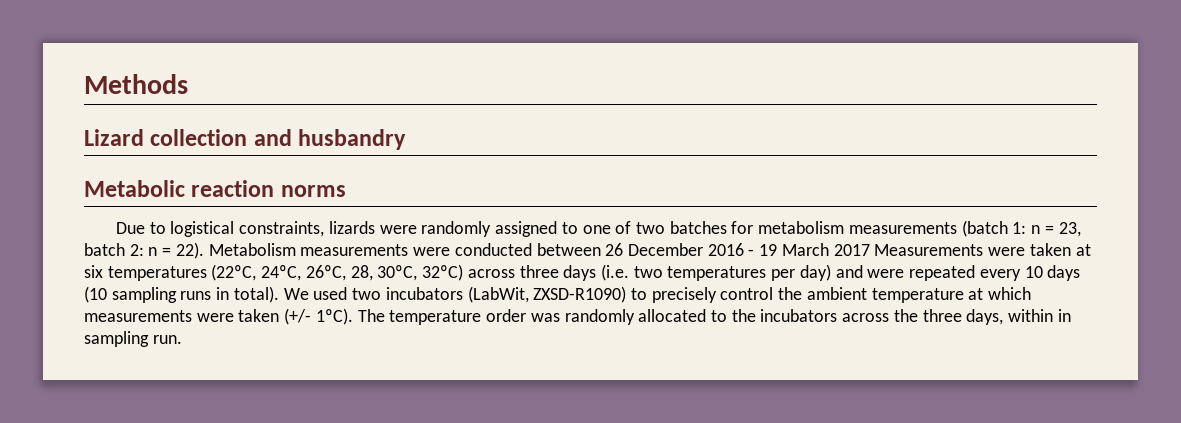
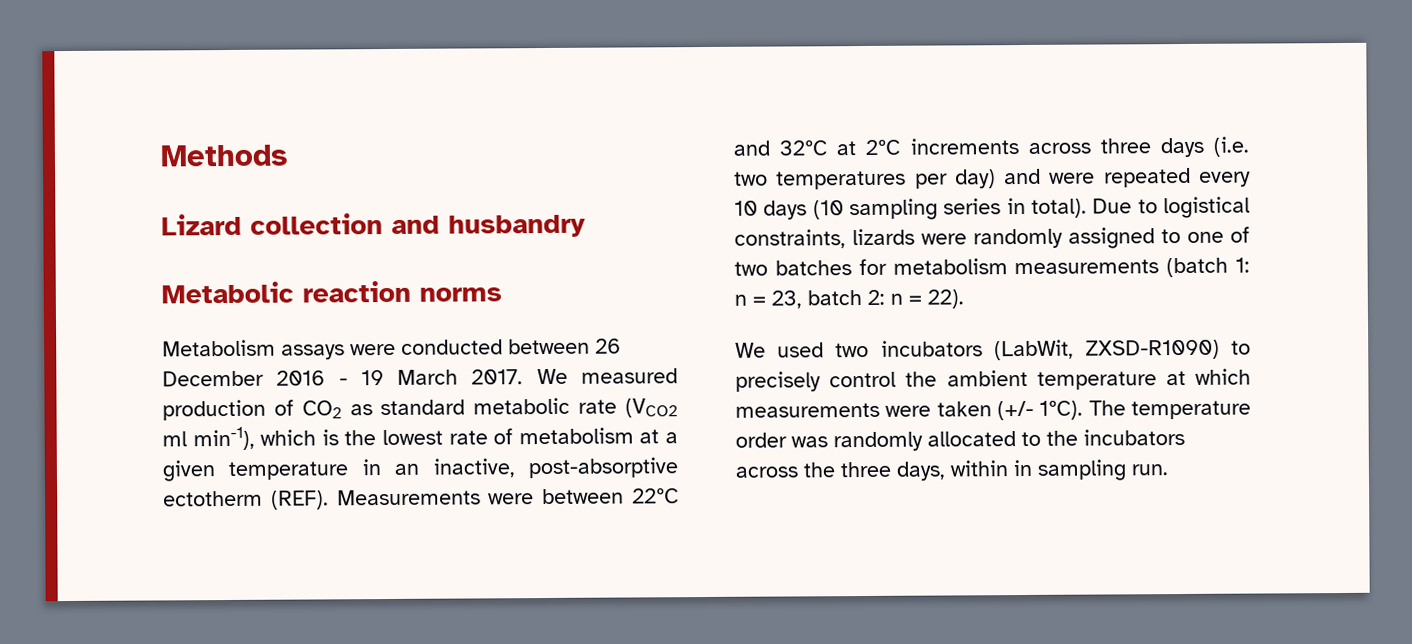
(346, 191) none -> [162,338,621,360] [162,368,678,387] [162,397,678,421] [162,426,679,451] [162,457,678,482] [163,488,679,510] [733,136,1249,158] [734,167,1251,190] [734,197,1087,221] Metabolism assays were conducted between 26 December 2016 - 19 March 2017. We measured production of CO2 as standard metabolic rate (VCO2 ml min-1), which is the lowest rate of metabolism at a given temperature in an inactive, post-absorptive ectotherm (REF). Measurements were between 22ºC and 32ºC at 2ºC increments across three days (i.e. two temperatures per day) and were repeated every 10 days (10 sampling series in total).
[208,243,1091,256] [84,264,1081,281] [84,286,279,303] Metabolism measurements were conducted between 26 December 2016 - 19 March 2017 Measurements were taken at six temperatures (22ºC, 24ºC, 26ºC, 28, 30ºC, 32ºC) across three days (i.e. two temperatures per day) and were repeated every 10 days (10 sampling runs in total). -> (964, 299) //

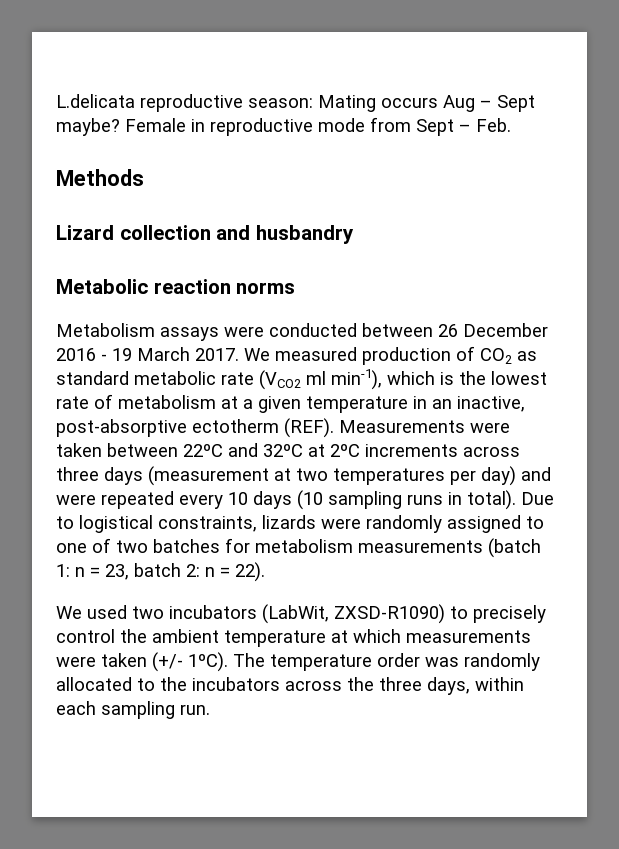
(160, 155) none -> [56,94,535,112] [56,117,511,136] L.delicata reproductive season: Mating occurs Aug – Sept maybe? Female in reproductive mode from Sept – Feb. //
(535, 499) none -> [56,443,102,457] taken
[1213,136,1249,157] (i.e. -> [148,466,291,486] (measurement at
[943,198,1002,215] series -> [407,494,443,505] runs
[1013,459,1032,477] in -> [56,701,96,715] each

